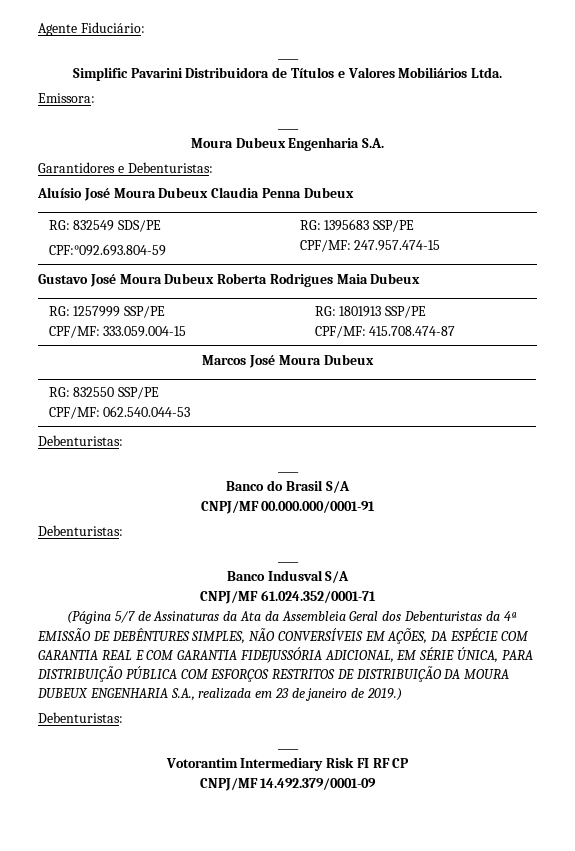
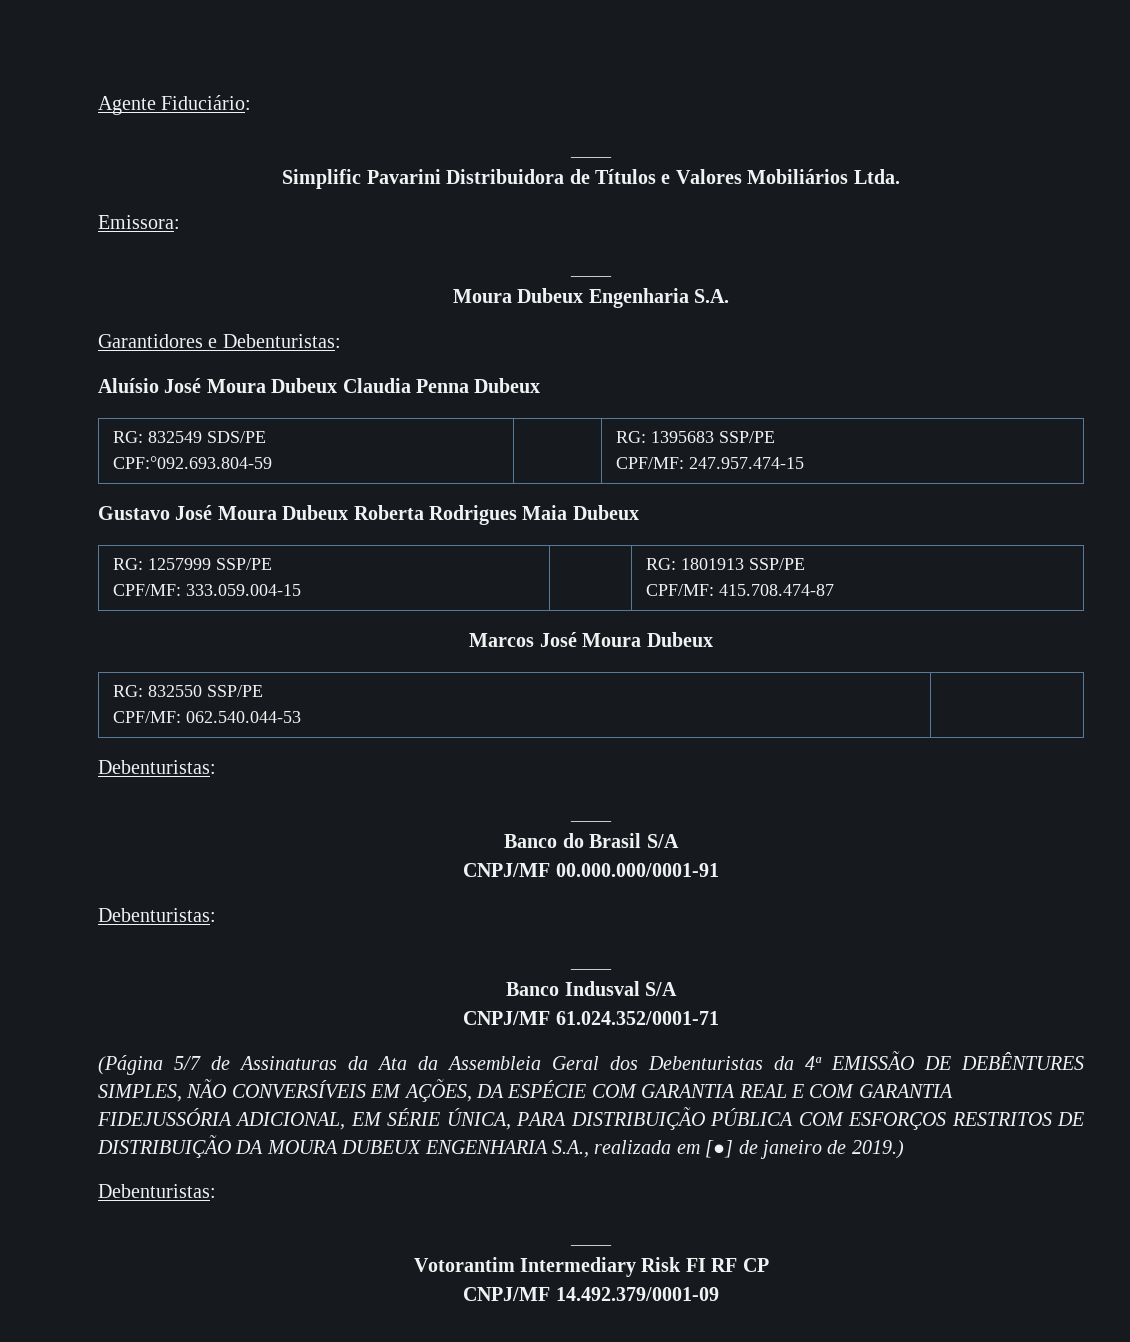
[274,688,289,698] 23 -> [705,1140,734,1158] [●]

